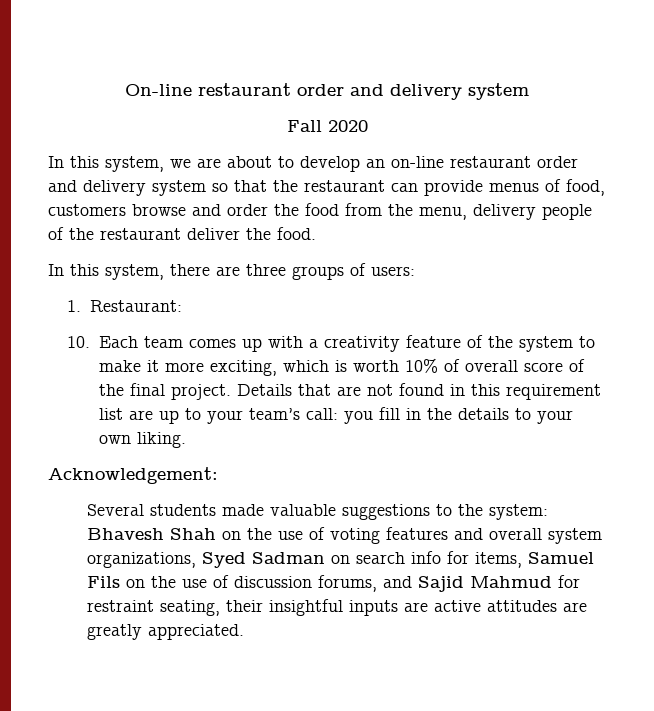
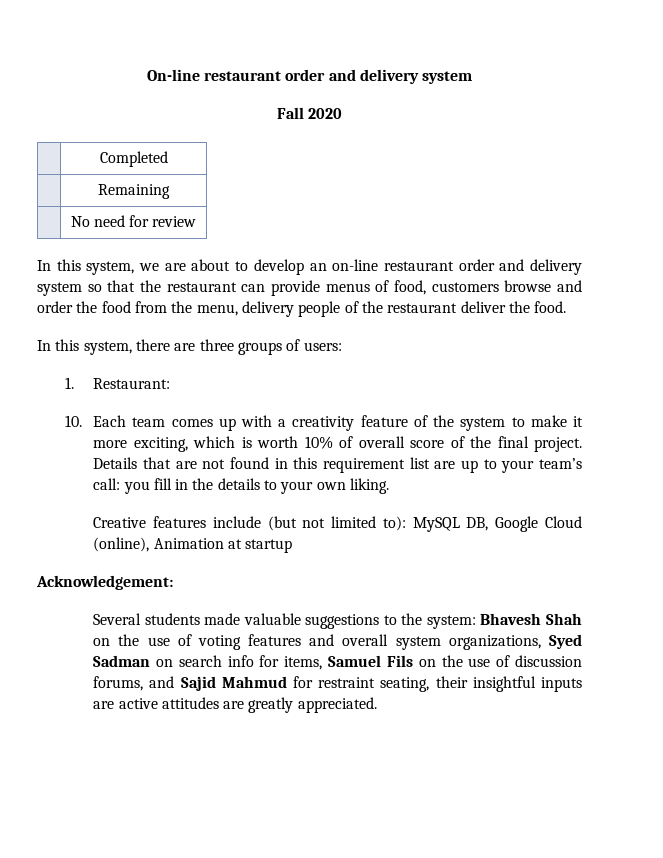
(368, 126) none -> [99,151,168,167] [98,184,170,199] [70,215,197,227] // | Completed // | Remaining // | No need for review
(187, 440) none -> [93,516,583,532] [93,537,293,553] // Creative features include (but not limited to): MySQL DB, Google Cloud (online), Animation at startup

